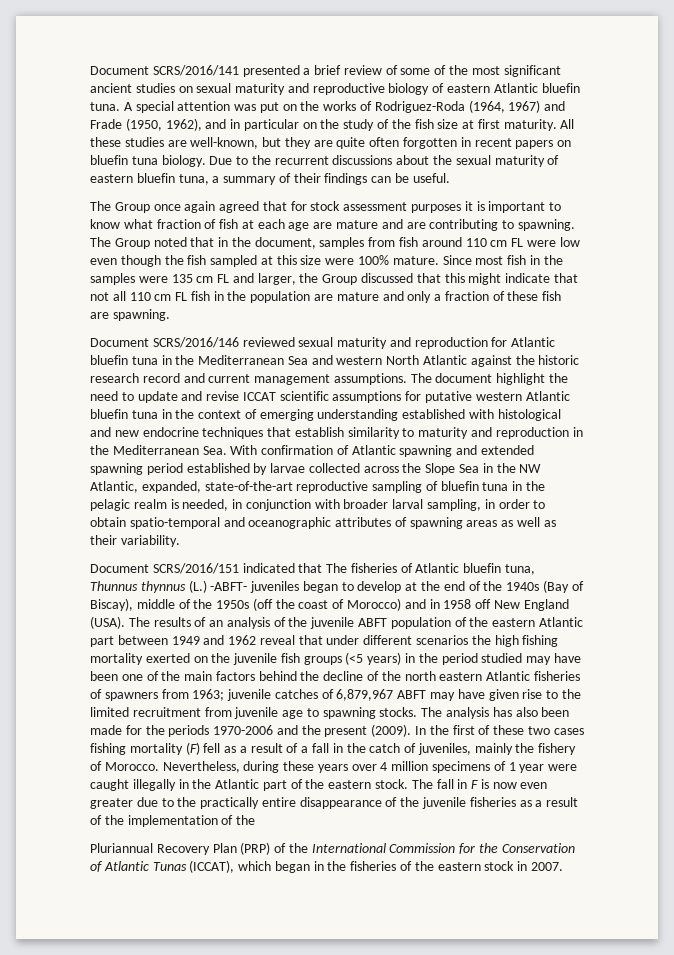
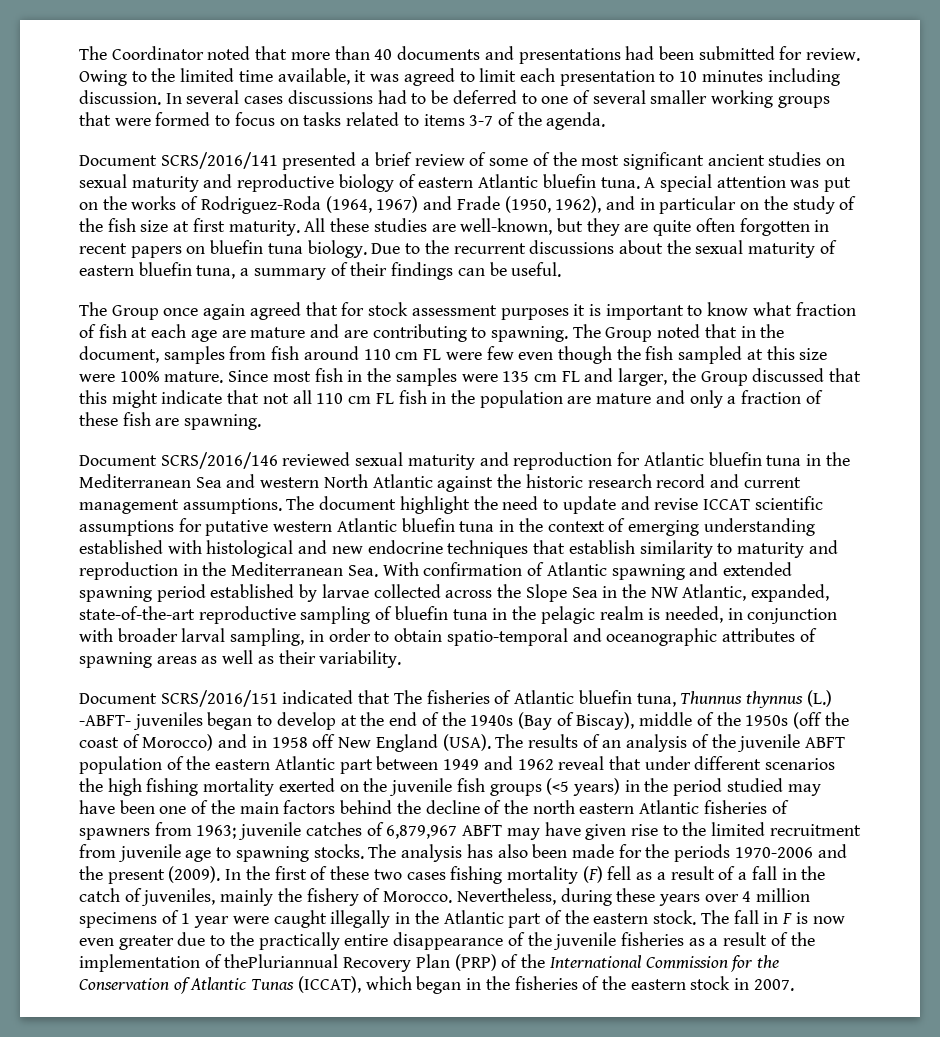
(90, 70) none -> [79,46,861,64] [79,68,840,86] [79,90,830,108] [79,112,606,130] The Coordinator noted that more than 40 documents and presentations had been submitted for review. Owing to the limited time available, it was agreed to limit each presentation to 10 minutes including discussion. In several cases discussions had to be deferred to one of several smaller working groups that were formed to focus on tasks related to items 3-7 of the agenda. //
[559,237,580,247] low -> [486,346,514,360] few
[236,815,256,825] [90,843,153,853] the // Pluriannual -> [224,954,339,968] thePluriannual

